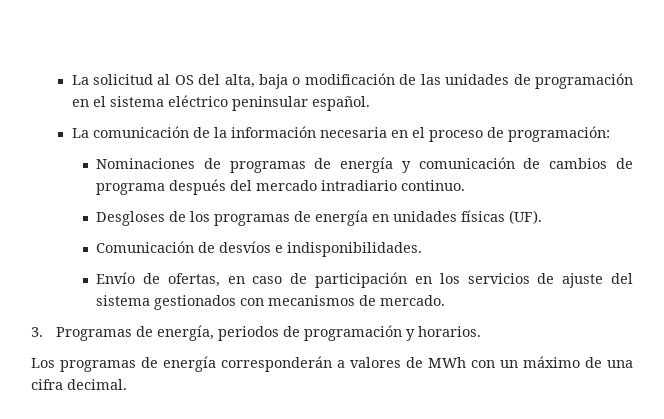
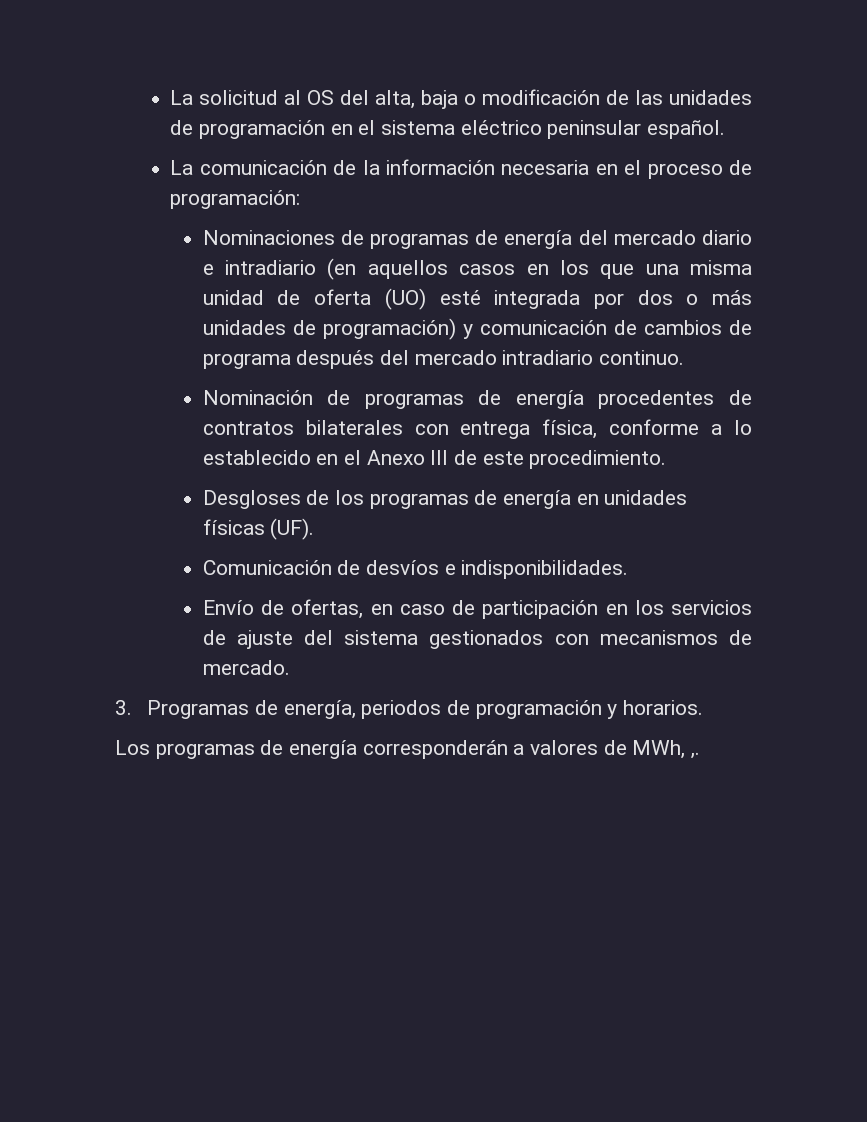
(394, 165) none -> [578,230,752,245] [202,258,752,280] [202,288,752,310] [202,318,456,340] del mercado diario e intradiario (en aquellos casos en los que una misma unidad de oferta (UO) esté integrada por dos o más unidades de programación)
(466, 185) none -> [202,390,752,409] [202,419,752,439] [202,450,667,469] // Nominación de programas de energía procedentes de contratos bilaterales con entrega física, conforme a lo establecido en el Anexo III de este procedimiento.
[428,356,633,368] [31,379,127,390] MWh con un máximo de una cifra decimal. -> [632,740,701,759] MWh, ,.

